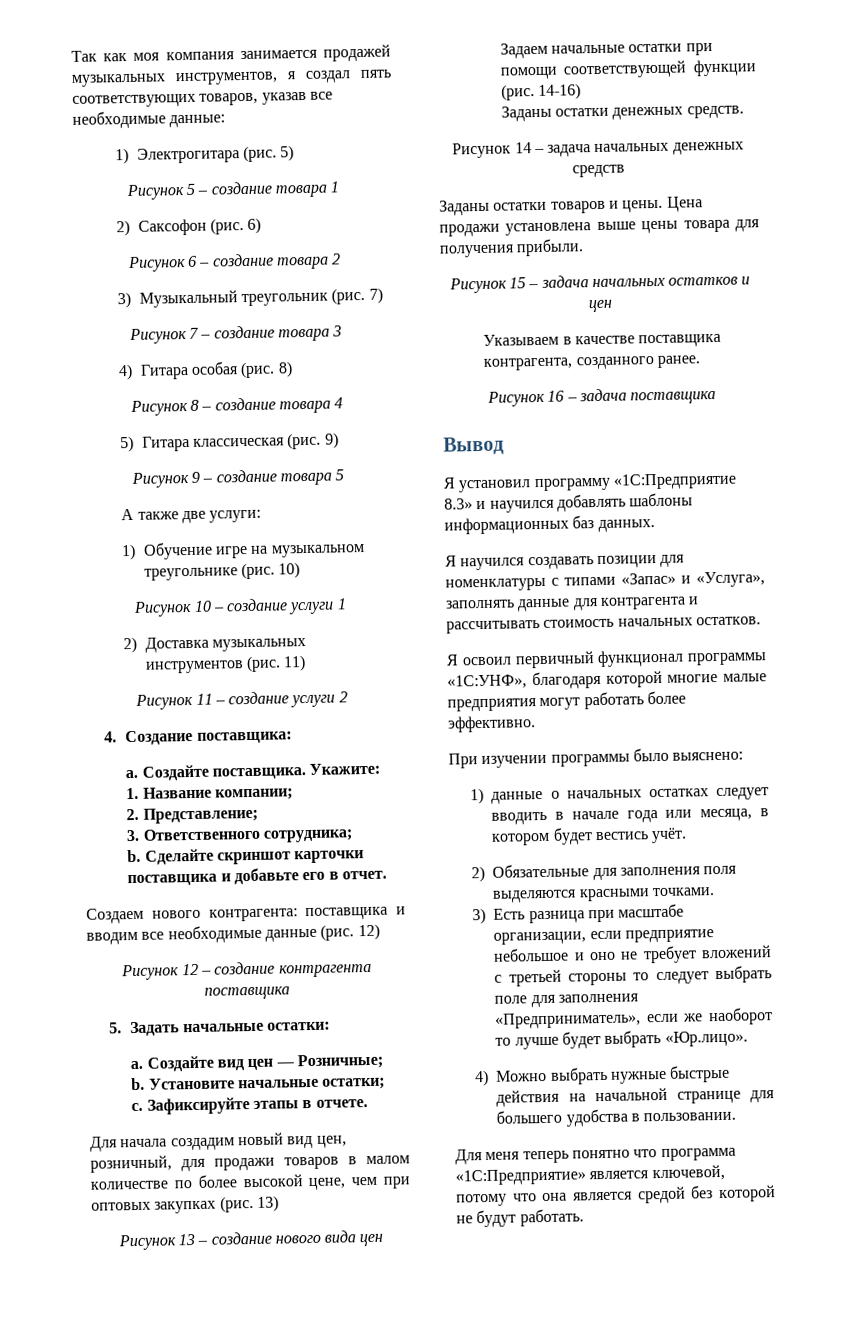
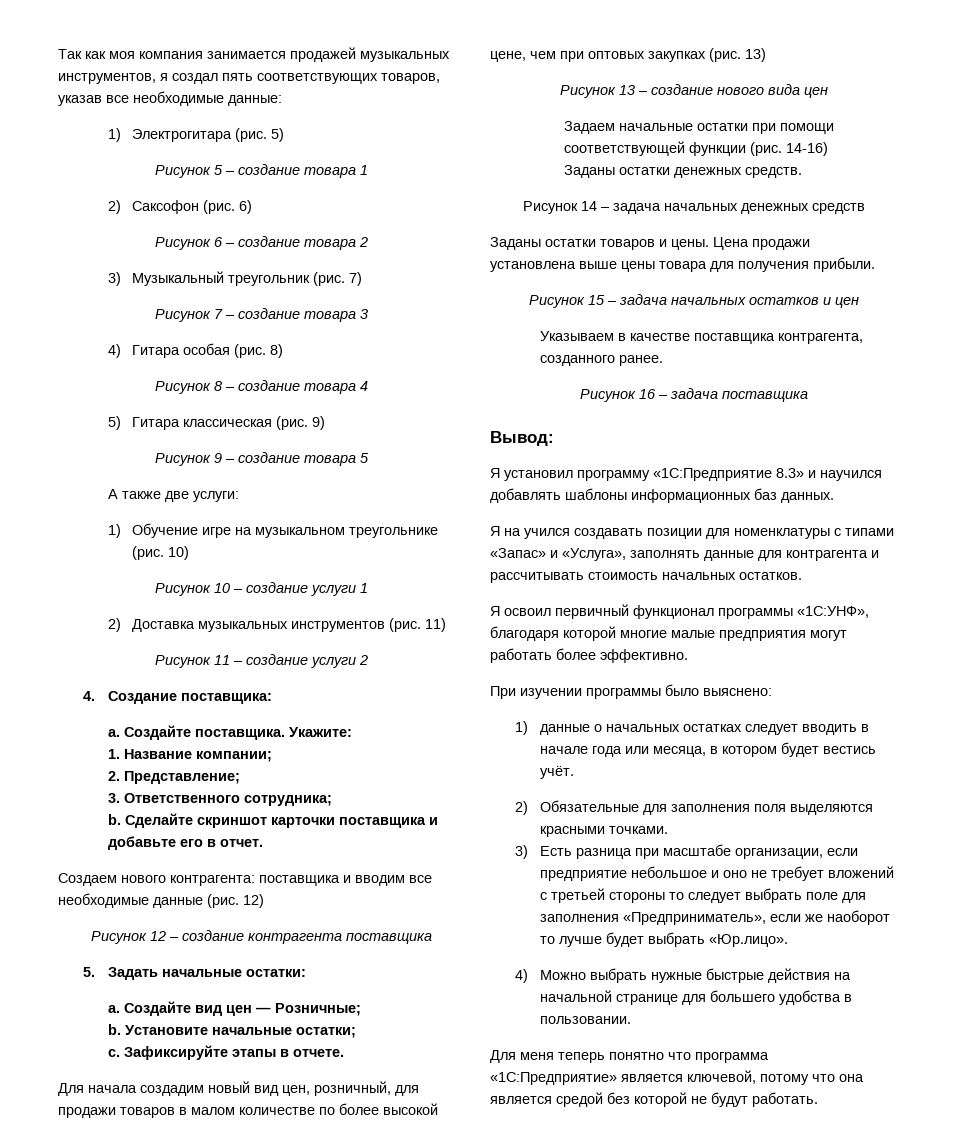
[443,436,504,456] Вывод -> [490,431,554,446] Вывод:
[460,557,526,571] научился -> [504,528,570,539] на учился

